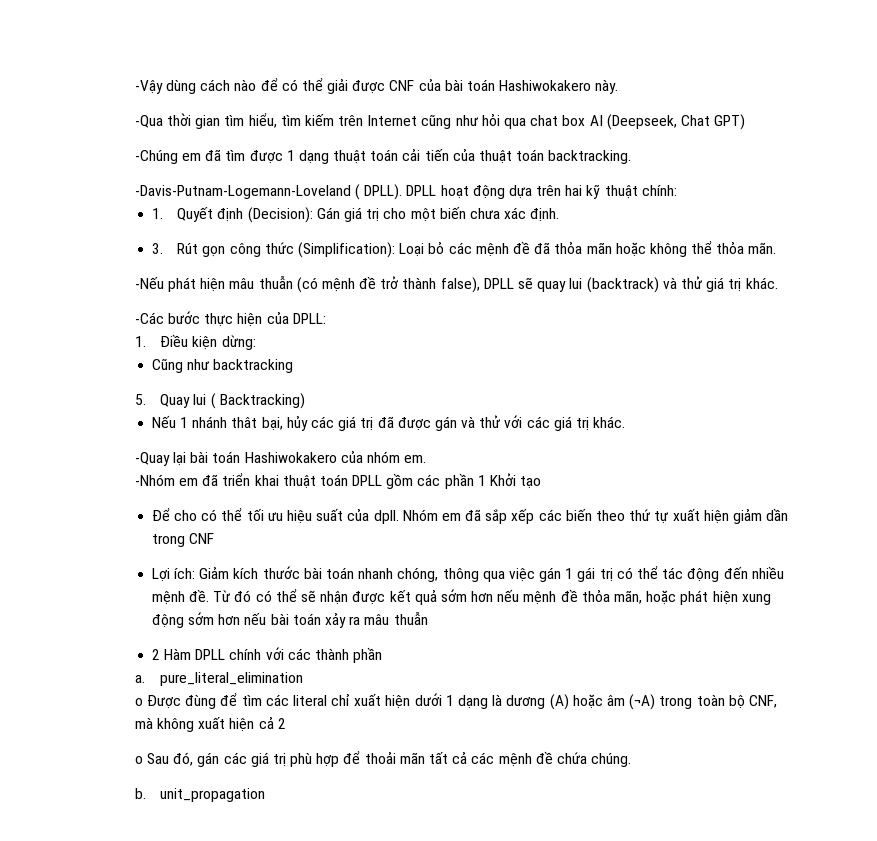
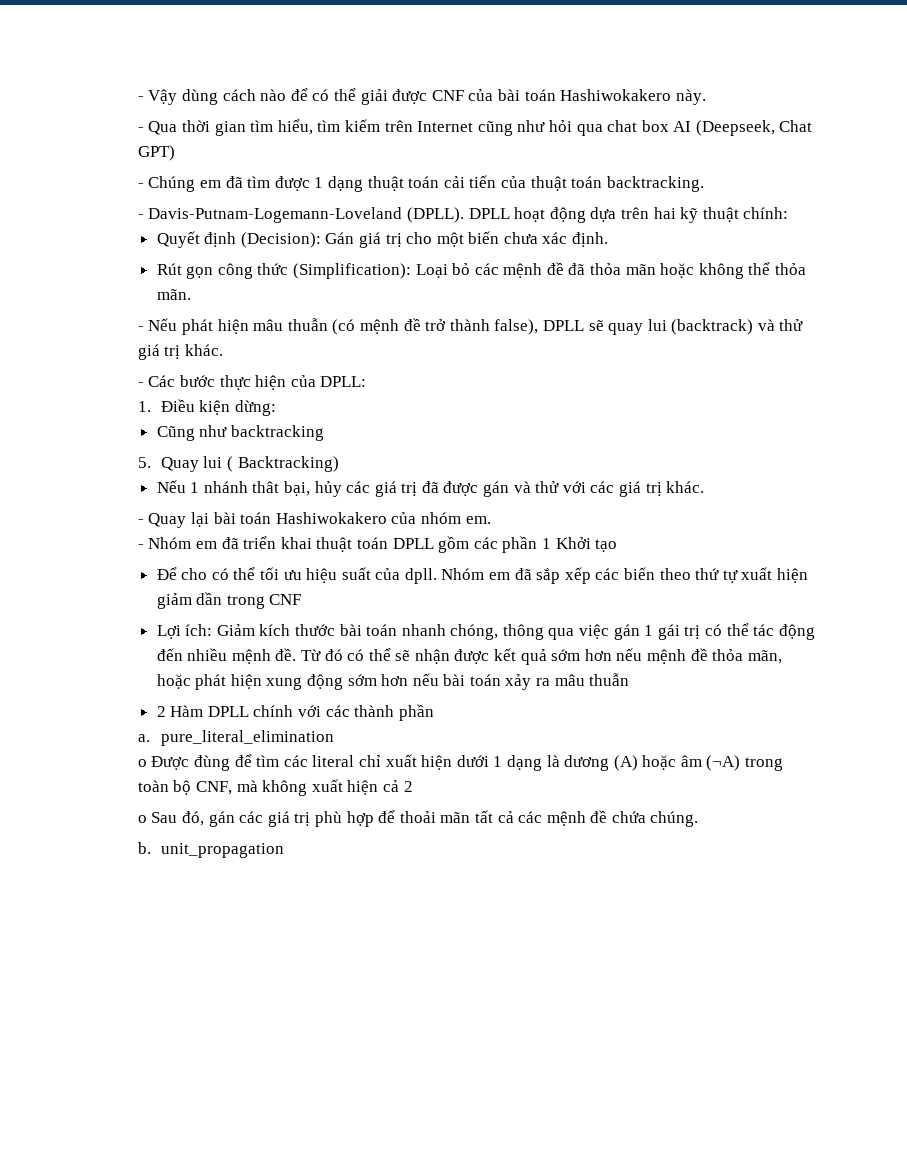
[134,80,163,94] -Vậy -> [137,89,178,105] - Vậy
[134,115,163,128] -Qua -> [137,121,178,135] - Qua
[134,150,178,164] -Chúng -> [137,176,196,192] - Chúng
[134,184,403,200] -Davis-Putnam-Logemann-Loveland ( DPLL). -> [137,207,465,223] - Davis-Putnam-Logemann-Loveland (DPLL).
[151,208,163,219] 1. -> (789, 213) none
[151,243,163,254] 3. -> (609, 239) none
[134,276,164,289] -Nếu -> [137,318,178,331] - Nếu
[134,312,164,324] -Các -> [137,375,176,387] - Các
[134,452,170,466] -Quay -> [137,513,187,528] - Quay
[134,474,175,486] -Nhóm -> [137,537,192,549] - Nhóm

